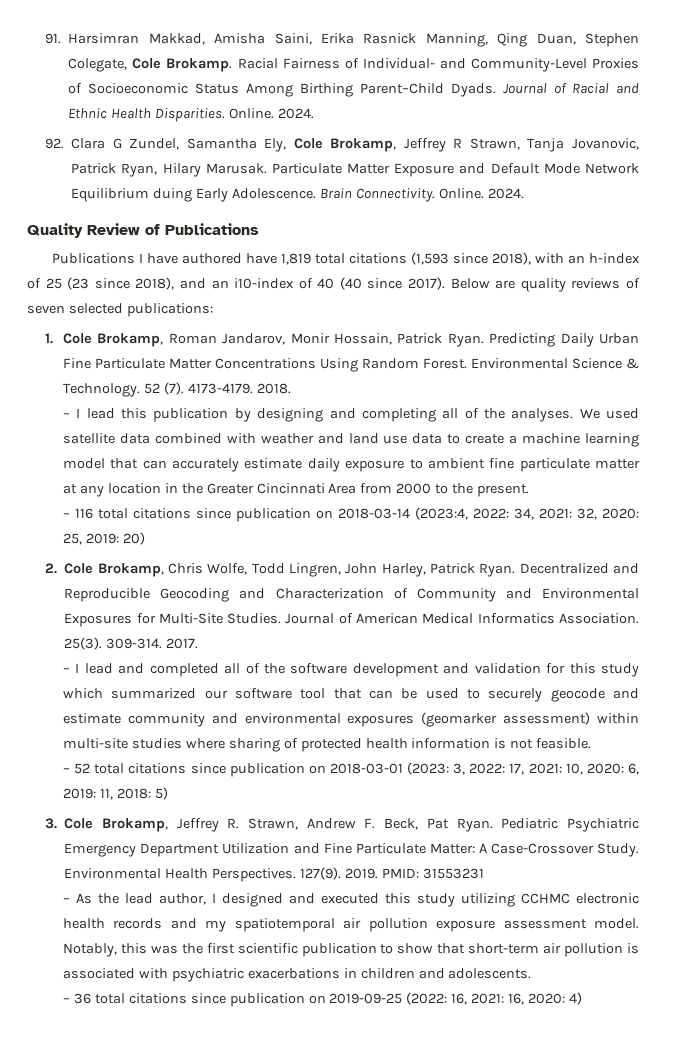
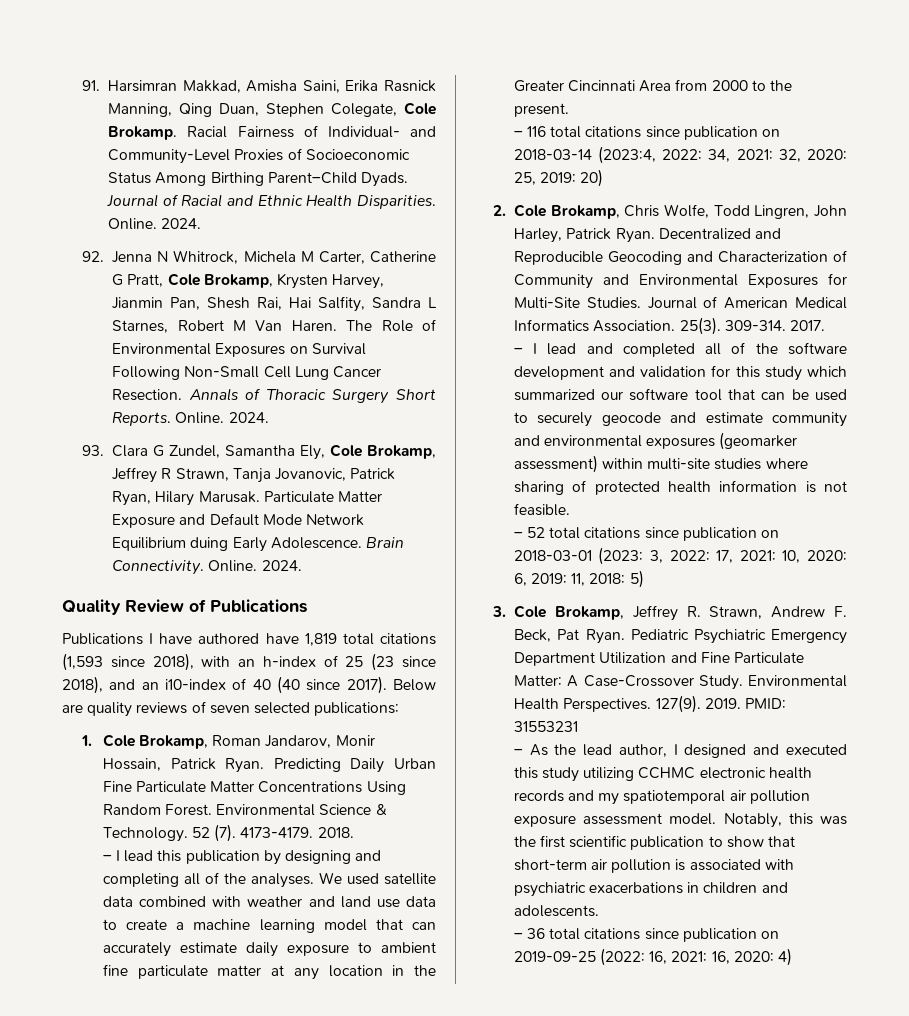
(65, 143) none -> [112,250,436,264] [112,273,385,289] [112,296,437,312] [112,319,436,333] [112,343,366,357] [112,366,381,380] [112,388,437,404] [112,412,269,426] [82,445,105,456] Jenna N Whitrock, Michela M Carter, Catherine G Pratt, Cole Brokamp, Krysten Harvey, Jianmin Pan, Shesh Rai, Hai Salfity, Sandra L Starnes, Robert M Van Haren. The Role of Environmental Exposures on Survival Following Non-Small Cell Lung Cancer Resection. Annals of Thoracic Surgery Short Reports. Online. 2024. // 93.

